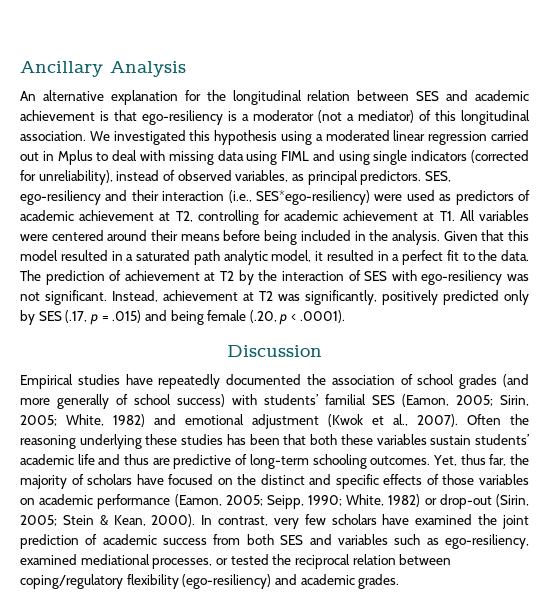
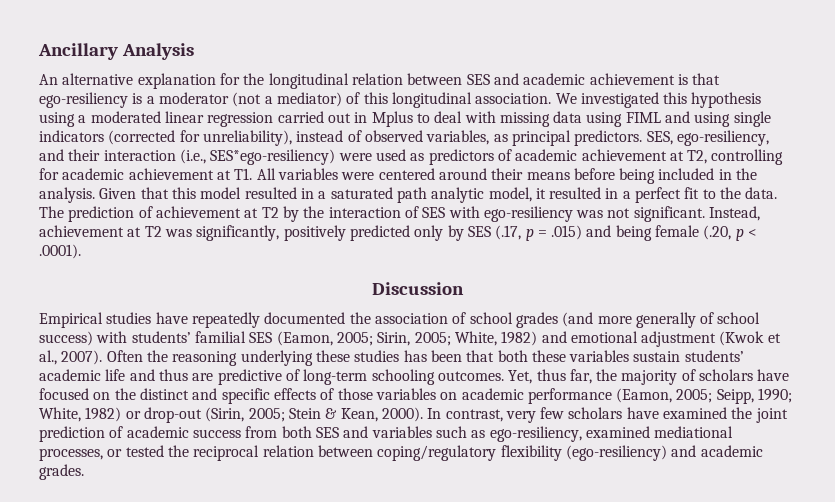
[20,190,101,205] ego-resiliency -> [676,130,769,146] ego-resiliency,

